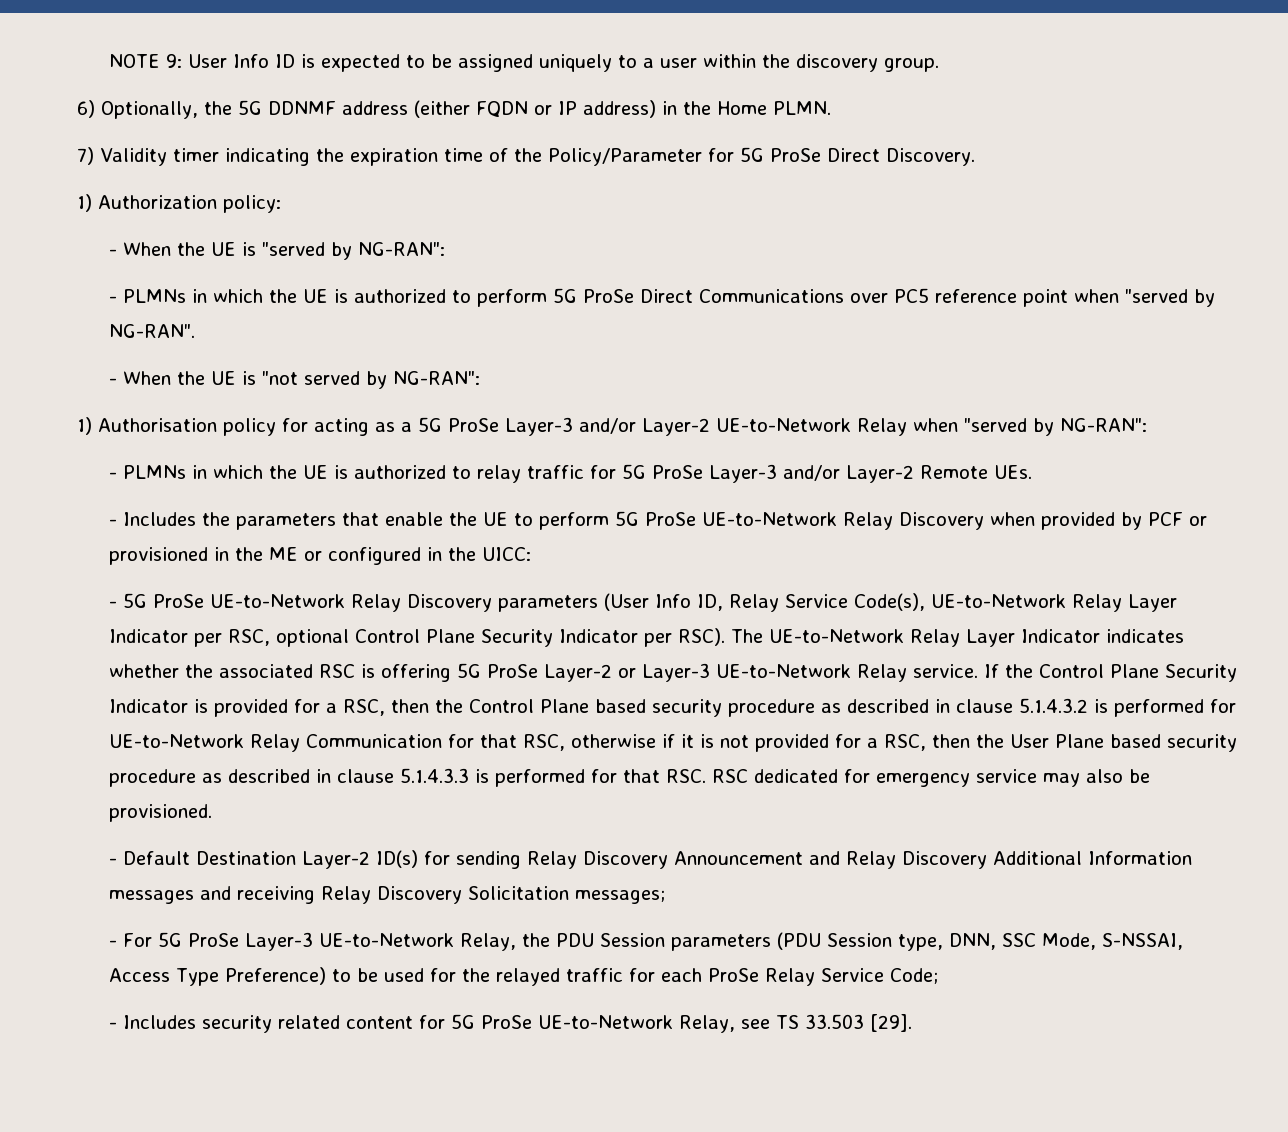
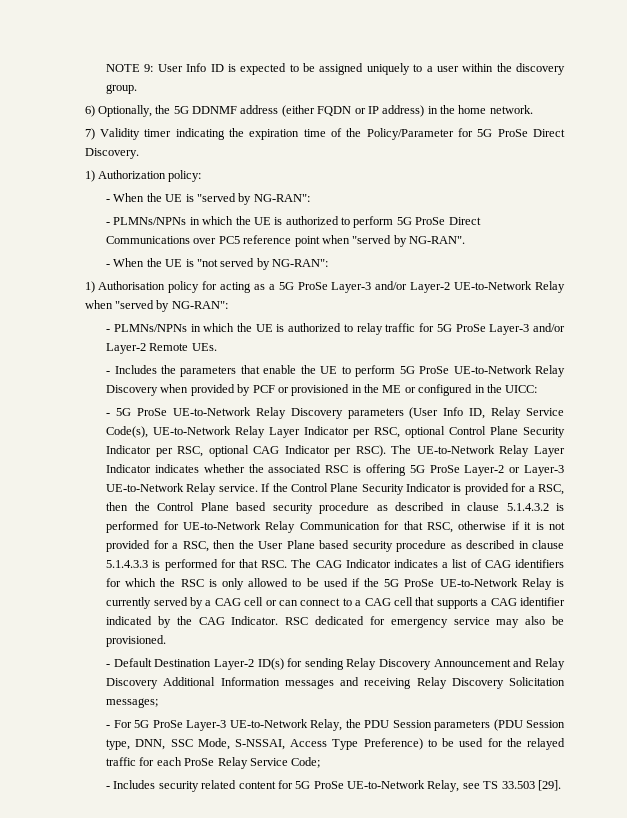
[716,101,831,115] Home PLMN. -> [458,105,533,114] home network.
[122,289,186,303] PLMNs -> [113,217,187,225] PLMNs/NPNs
[122,465,186,479] PLMNs -> [113,324,187,332] PLMNs/NPNs
(672, 640) none -> [177,445,352,457] RSC, optional CAG Indicator per
(706, 776) none -> [291,559,565,568] [106,578,564,590] [106,597,565,609] [106,616,279,628] The CAG Indicator indicates a list of CAG identifiers for which the RSC is only allowed to be used if the 5G ProSe UE-to-Network Relay is currently served by a CAG cell or can connect to a CAG cell that supports a CAG identifier indicated by the CAG Indicator.

